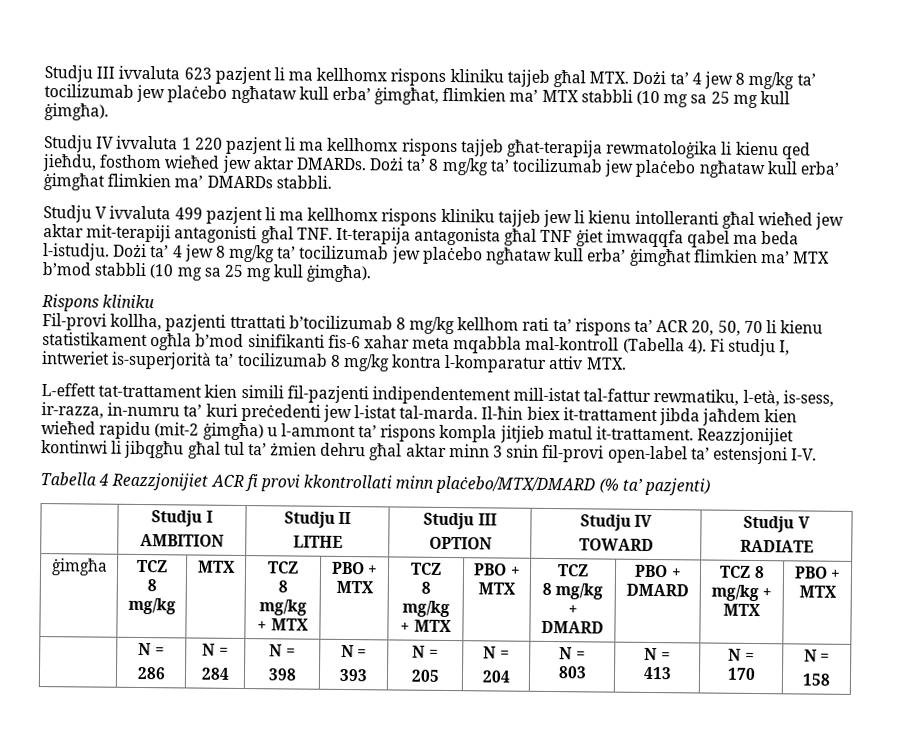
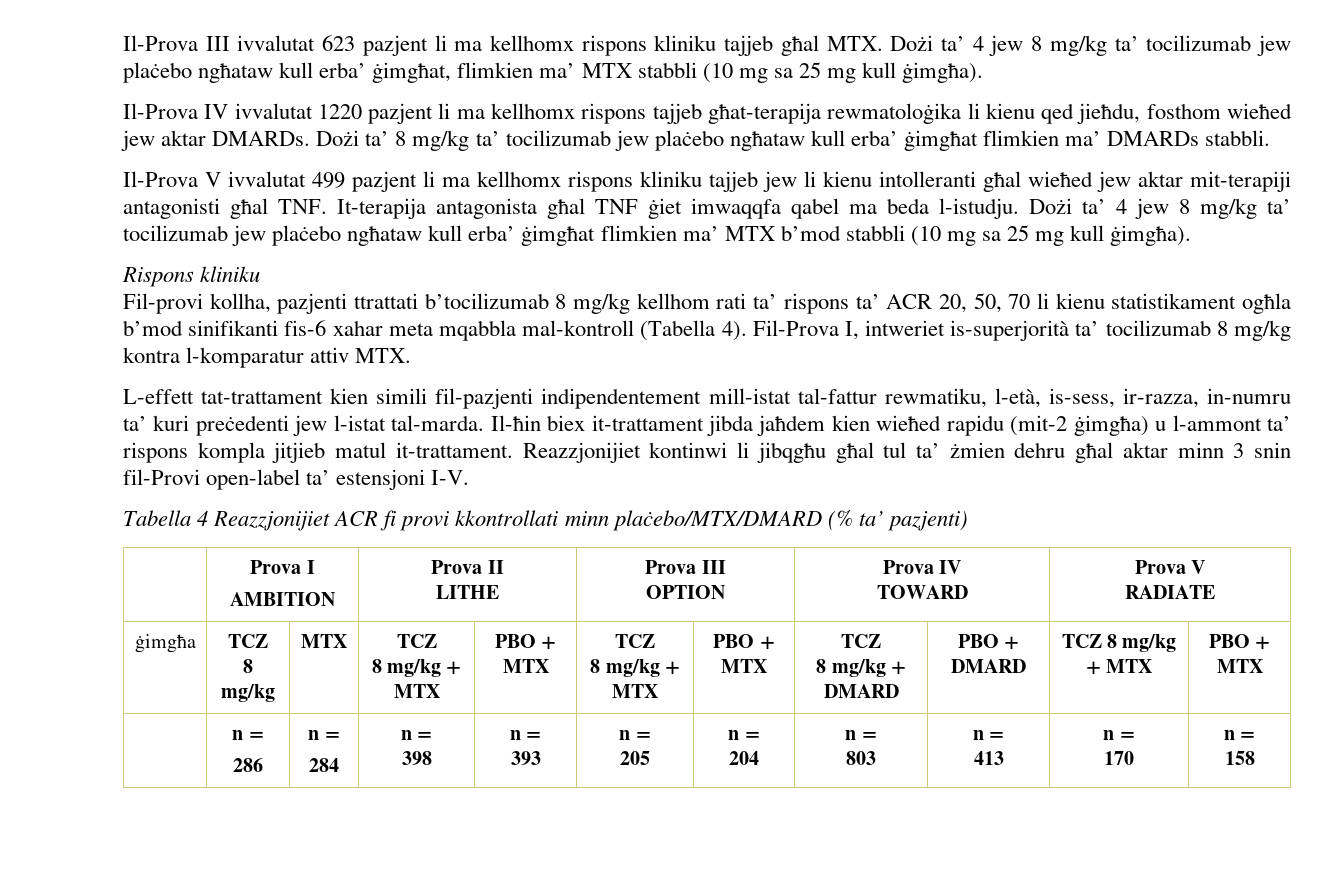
[44,65,181,83] Studju III ivvaluta -> [123,35,316,51] Il-Prova III ivvalutat
[44,135,223,153] Studju IV ivvaluta 1 220 -> [123,103,362,119] Il-Prova IV ivvalutat 1220
[43,205,172,223] Studju V ivvaluta -> [123,171,306,187] Il-Prova V ivvalutat
[710,338,777,357] Fi studju -> [752,320,839,336] Fil-Prova
[542,444,605,463] fil-provi -> [123,469,200,485] fil-Provi
[151,510,203,527] Studju -> [250,560,302,574] Prova
[283,511,335,528] Studju -> [431,560,483,574] Prova
[423,512,475,530] Studju -> [645,560,697,574] Prova
[579,514,631,531] Studju -> [882,560,934,574] Prova
[743,515,795,533] Studju -> [1134,560,1186,574] Prova
[138,642,152,656] N -> [232,730,244,740] n
[202,643,216,656] N -> [308,730,320,740] n
[269,644,283,657] N -> [400,730,412,740] n
[340,644,354,658] N -> [509,730,521,740] n
[412,645,426,658] N -> [619,730,631,740] n
[483,646,497,659] N -> [728,730,740,740] n
[559,647,573,660] N -> [845,730,857,740] n
[644,647,658,661] N -> [972,730,984,740] n
[728,648,742,661] N -> [1103,730,1115,740] n
[803,649,817,662] N -> [1223,730,1235,740] n

